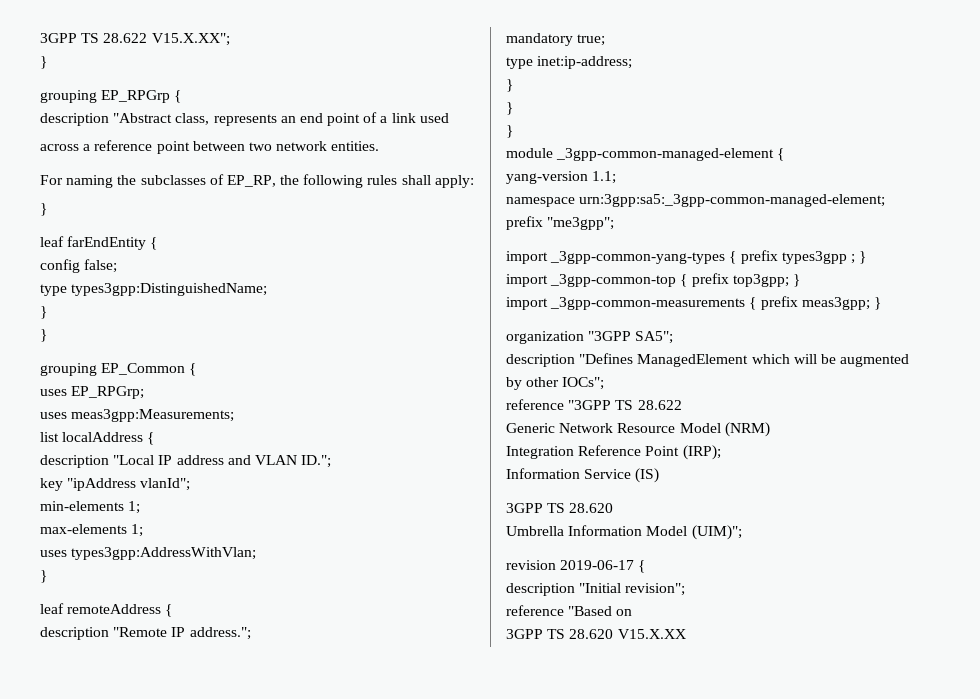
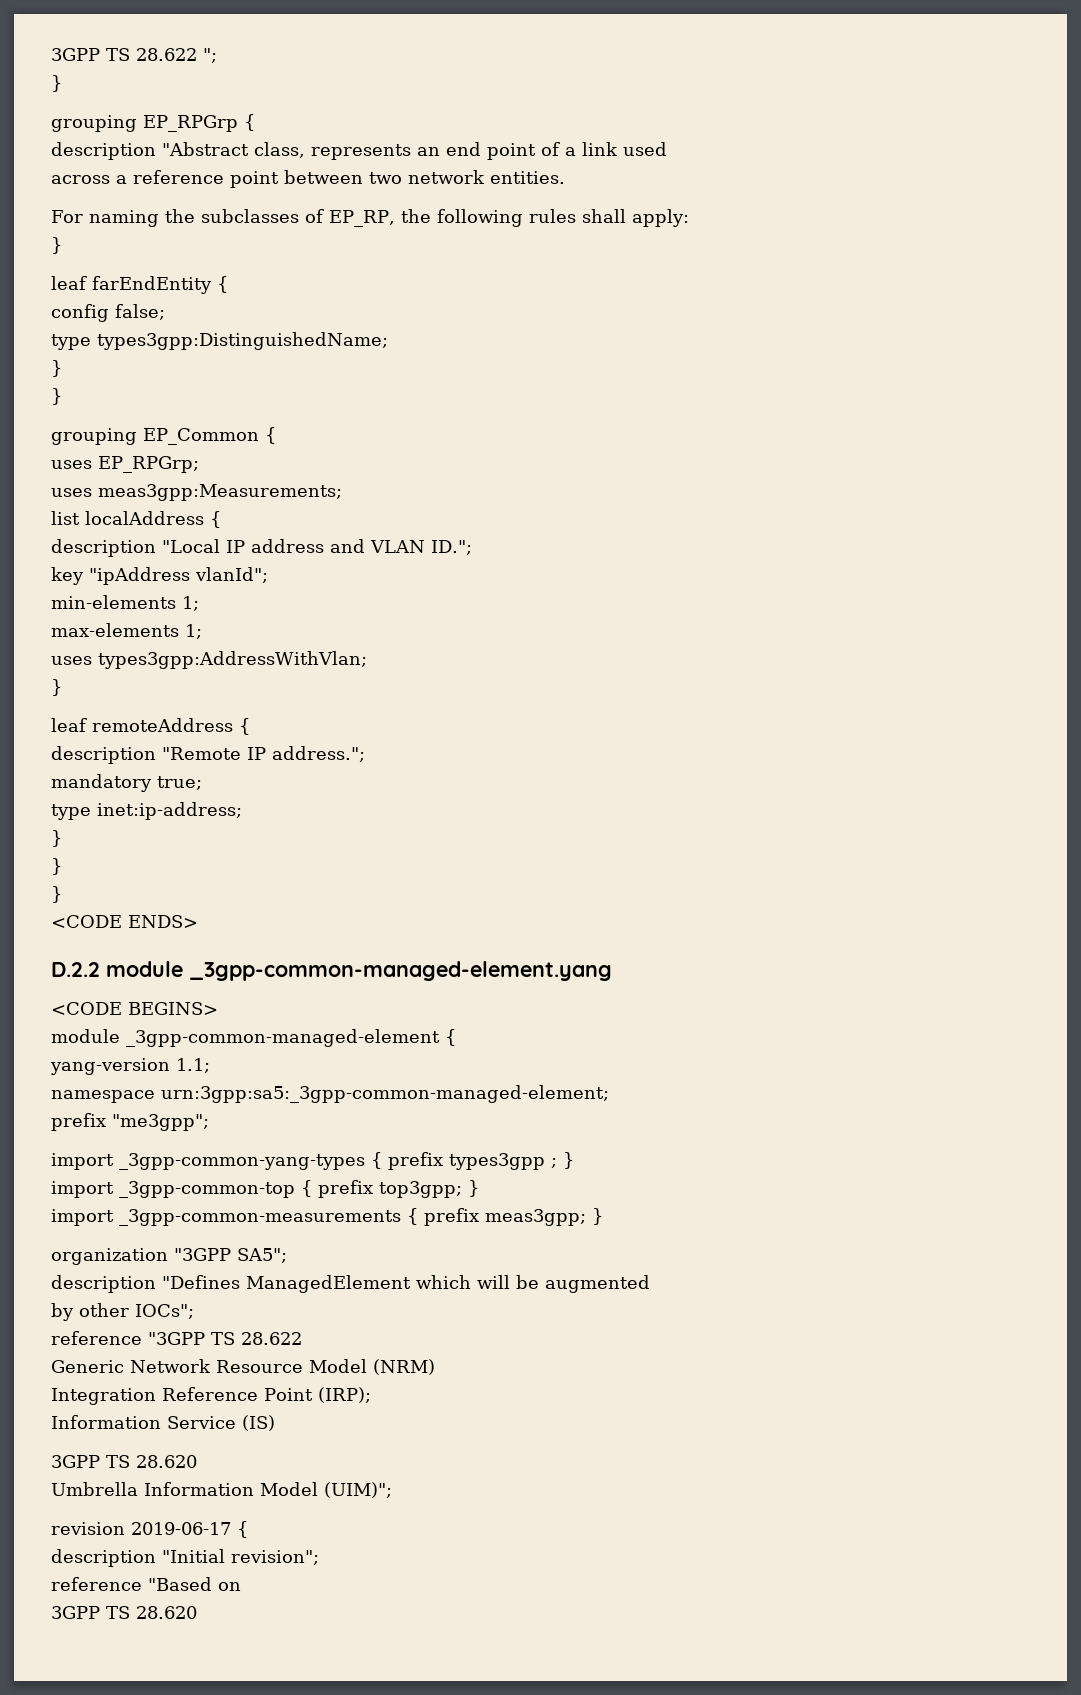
[151,33,230,46] V15.X.XX"; -> [203,48,217,63] ";
(513, 131) none -> [51,915,198,928] [51,961,612,981] [51,1002,218,1015] // <CODE ENDS> // D.2.2 module _3gpp-common-managed-element.yang // <CODE BEGINS>
[617,629,686,639] V15.X.XX -> (197, 1612) none

